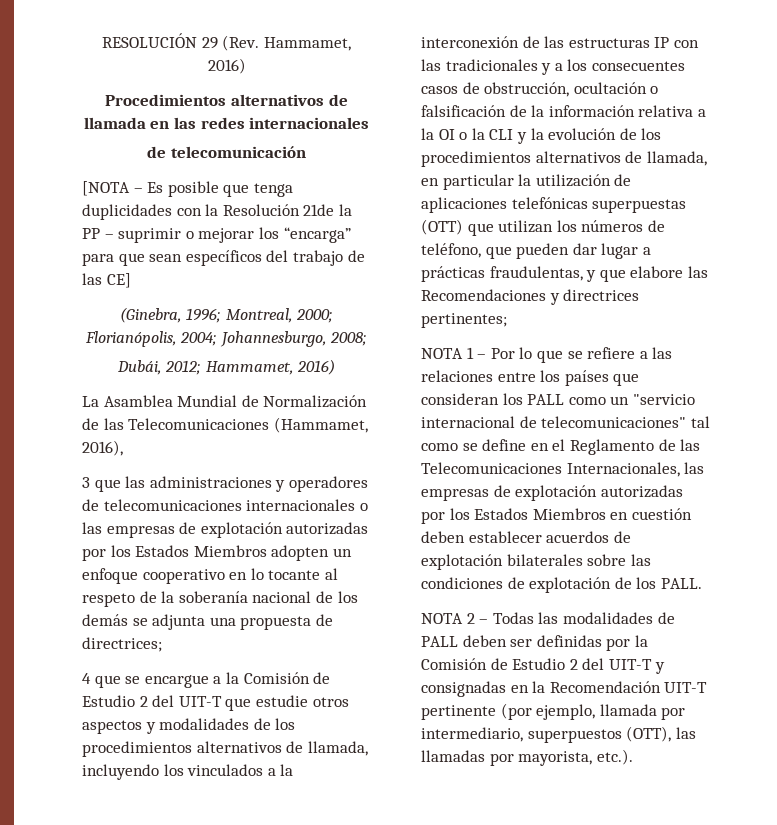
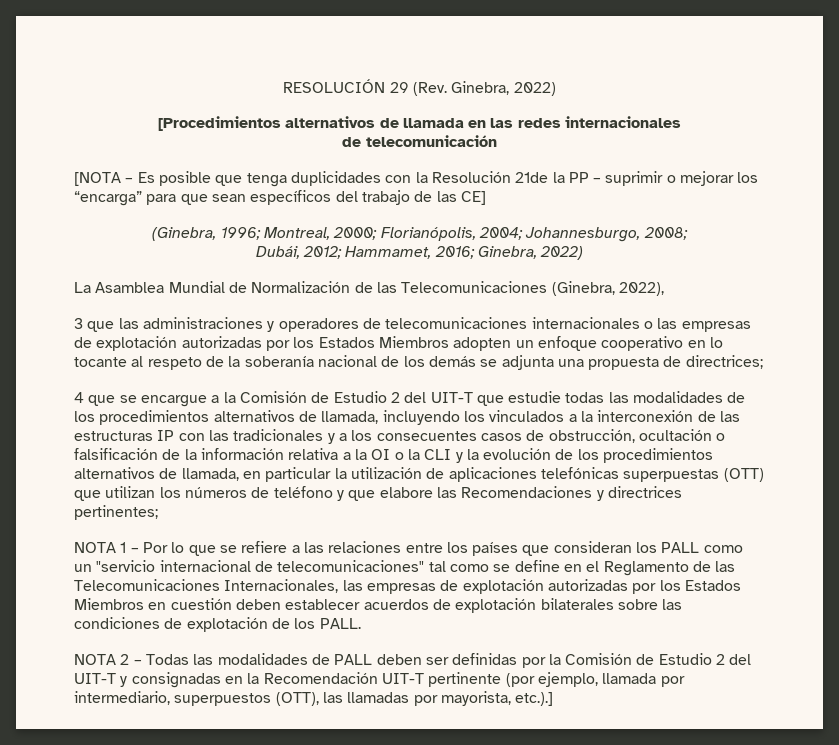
[263,37,351,51] [207,58,246,74] [105,94,227,106] Hammamet, 2016) // Procedimientos -> [451,81,556,96] [157,116,281,131] Ginebra, 2022) // [Procedimientos
[297,359,336,375] 2016) -> [434,246,584,260] 2016; Ginebra, 2022)
[273,417,368,433] [82,440,123,456] (Hammamet, 2016), -> [551,281,664,296] (Ginebra, 2022),
[312,697,349,707] [82,720,156,734] otros aspectos y -> [565,392,629,403] todas las
[421,243,651,259] [421,266,583,282] teléfono, que pueden dar lugar a prácticas fraudulentas, -> [273,486,333,498] teléfono
[596,749,633,765] etc.). -> [515,692,554,706] etc.).]

